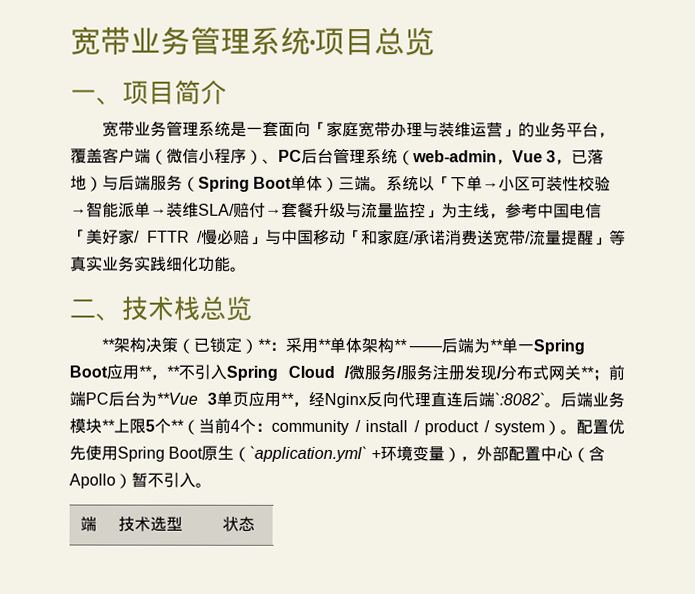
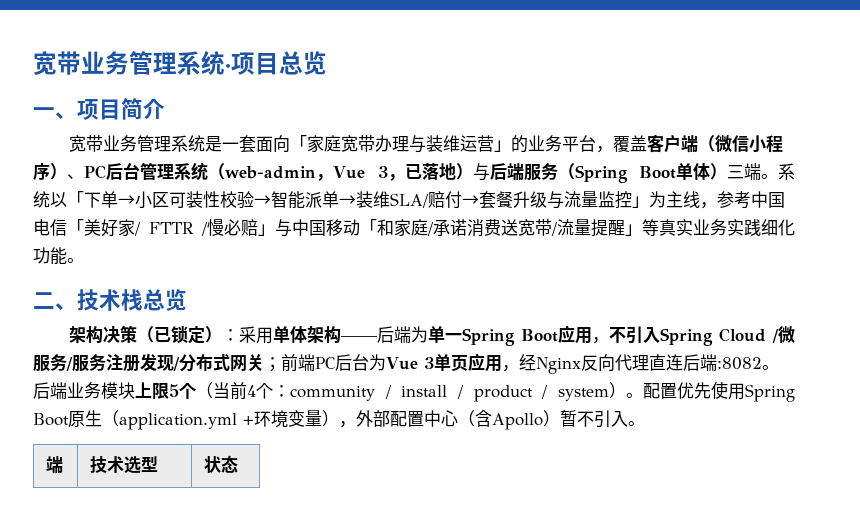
[101,338,116,351] ** -> (187, 300) none
[257,337,332,353] **：采用** -> [222,326,274,344] ：采用
[393,339,408,352] ** -> (342, 334) none
[489,339,504,352] ** -> (429, 334) none
[138,365,180,380] **，** -> [592,337,610,344] ，
[580,366,594,379] ** -> (264, 362) none
[156,392,198,405] **Vue -> [386,357,418,370] Vue
[279,392,294,405] ** -> (502, 363) none
[493,392,545,406] `:8082` -> [716,357,762,370] :8082
[101,419,115,432] ** -> (135, 390) none
[170,419,184,432] ** -> (196, 391) none
[249,445,368,463] `application.yml` -> [119,413,237,430] application.yml

